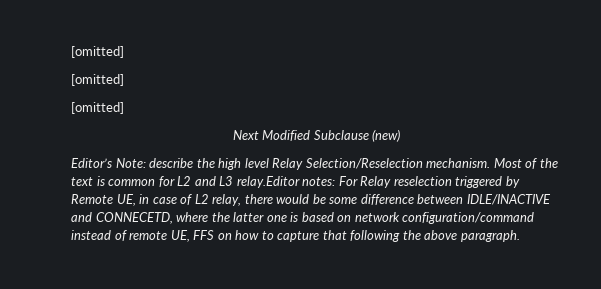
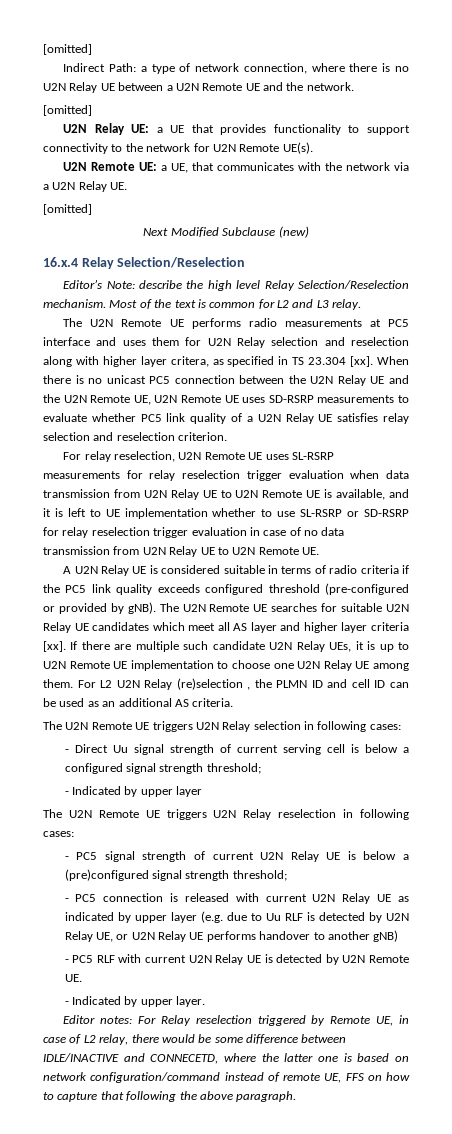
[71,46,124,58] [71,74,124,86] [omitted] // [omitted] -> [43,44,92,55] [63,63,410,74] [43,82,354,93] [43,105,92,116] [63,123,410,135] [43,142,313,154] [63,162,410,173] [43,181,128,192] [omitted] // Indirect Path: a type of network connection, where there is no U2N Relay UE between a U2N Remote UE and the network. // [omitted] // U2N Relay UE: a UE that provides functionality to support connectivity to the network for U2N Remote UE(s). // U2N Remote UE: a UE, that communicates with the network via a U2N Relay UE.
(401, 135) none -> [43,257,246,269] // 16.x.4 Relay Selection/Reselection
[236,176,300,188] relay.Editor -> [332,299,362,310] [63,318,409,329] [43,337,409,348] [43,356,410,367] [43,375,409,386] [43,394,409,405] [43,413,409,424] [43,432,228,441] [63,451,334,462] [43,470,409,481] [43,489,410,500] [43,508,410,519] [43,527,345,538] [43,546,319,557] [63,565,409,576] [43,583,409,595] [43,602,410,614] [43,622,409,633] [43,641,409,652] [43,660,409,671] [43,678,410,690] [43,698,234,707] [43,721,401,732] [64,744,410,755] [64,763,261,774] [64,786,203,797] [43,809,409,820] [43,831,74,837] [64,851,409,862] [64,869,287,881] [64,893,409,904] [64,911,410,923] [64,930,399,942] [64,954,409,965] [64,974,82,982] [64,996,206,1007] [63,1015,96,1024] relay. // The U2N Remote UE performs radio measurements at PC5 interface and uses them for U2N Relay selection and reselection along with higher layer critera, as specified in TS 23.304 [xx]. When there is no unicast PC5 connection between the U2N Relay UE and the U2N Remote UE, U2N Remote UE uses SD-RSRP measurements to evaluate whether PC5 link quality of a U2N Relay UE satisfies relay selection and reselection criterion. // For relay reselection, U2N Remote UE uses SL-RSRP measurements for relay reselection trigger evaluation when data transmission from U2N Relay UE to U2N Remote UE is available, and it is left to UE implementation whether to use SL-RSRP or SD-RSRP for relay reselection trigger evaluation in case of no data transmission from U2N Relay UE to U2N Remote UE. // A U2N Relay UE is considered suitable in terms of radio criteria if the PC5 link quality exceeds configured threshold (pre-configured or provided by gNB). The U2N Remote UE searches for suitable U2N Relay UE candidates which meet all AS layer and higher layer criteria [xx]. If there are multiple such candidate U2N Relay UEs, it is up to U2N Remote UE implementation to choose one U2N Relay UE among them. For L2 U2N Relay (re)selection , the PLMN ID and cell ID can be used as an additional AS criteria. // The U2N Remote UE triggers U2N Relay selection in following cases: // - Direct Uu signal strength of current serving cell is below a configured signal strength threshold; // - Indicated by upper layer // The U2N Remote UE triggers U2N Relay reselection in following cases: // - PC5 signal strength of current U2N Relay UE is below a (pre)configured signal strength threshold; // - PC5 connection is released with current U2N Relay UE as indicated by upper layer (e.g. due to Uu RLF is detected by U2N Relay UE, or U2N Relay UE performs handover to another gNB) // - PC5 RLF with current U2N Relay UE is detected by U2N Remote UE. // - Indicated by upper layer. // Editor

